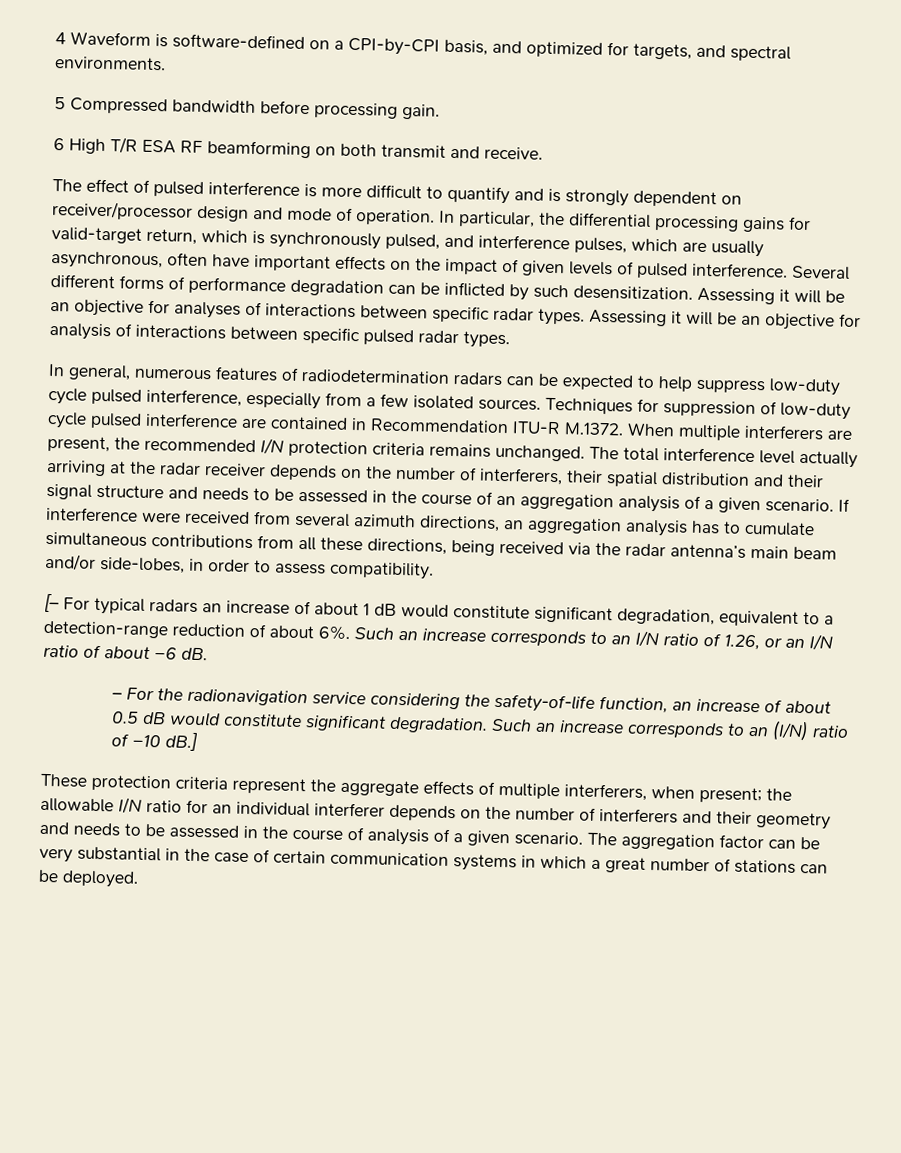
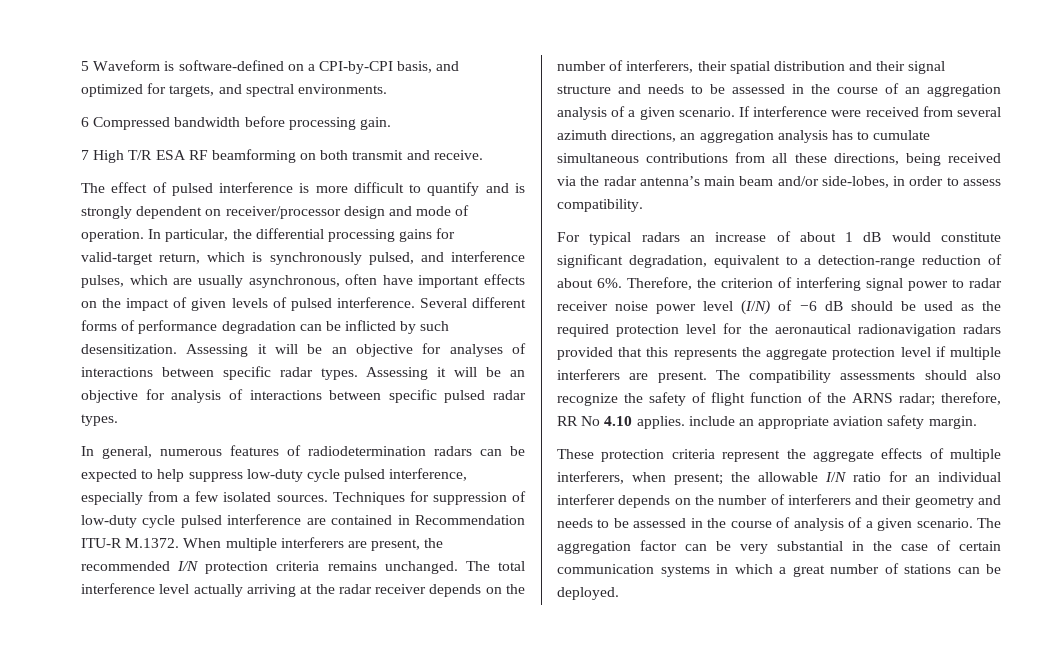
[55,32,66,45] 4 -> [81,61,89,71] 5
[54,97,66,110] 5 -> [81,117,89,127] 6
[53,138,65,151] 6 -> [81,150,89,160] 7
[44,593,60,613] [– -> (643, 205) none
[354,627,833,651] [43,644,208,661] [111,687,831,714] [111,711,849,742] [110,732,198,752] Such an increase corresponds to an I/N ratio of 1.26, or an I/N ratio of about −6 dB. // – For the radionavigation service considering the safety-of-life function, an increase of about 0.5 dB would constitute significant degradation. Such an increase corresponds to an (I/N) ratio of −10 dB.] -> [627,277,1002,291] [557,300,1001,315] [557,323,1001,337] [557,346,1001,360] [557,369,1001,383] [557,392,1001,406] [557,415,977,429] Therefore, the criterion of interfering signal power to radar receiver noise power level (I/N) of −6 dB should be used as the required protection level for the aeronautical radionavigation radars provided that this represents the aggregate protection level if multiple interferers are present. The compatibility assessments should also recognize the safety of flight function of the ARNS radar; therefore, RR No 4.10 applies. include an appropriate aviation safety margin.

